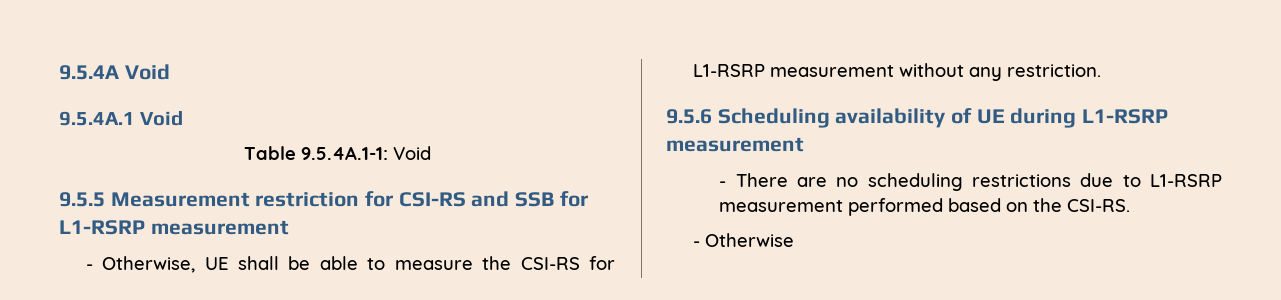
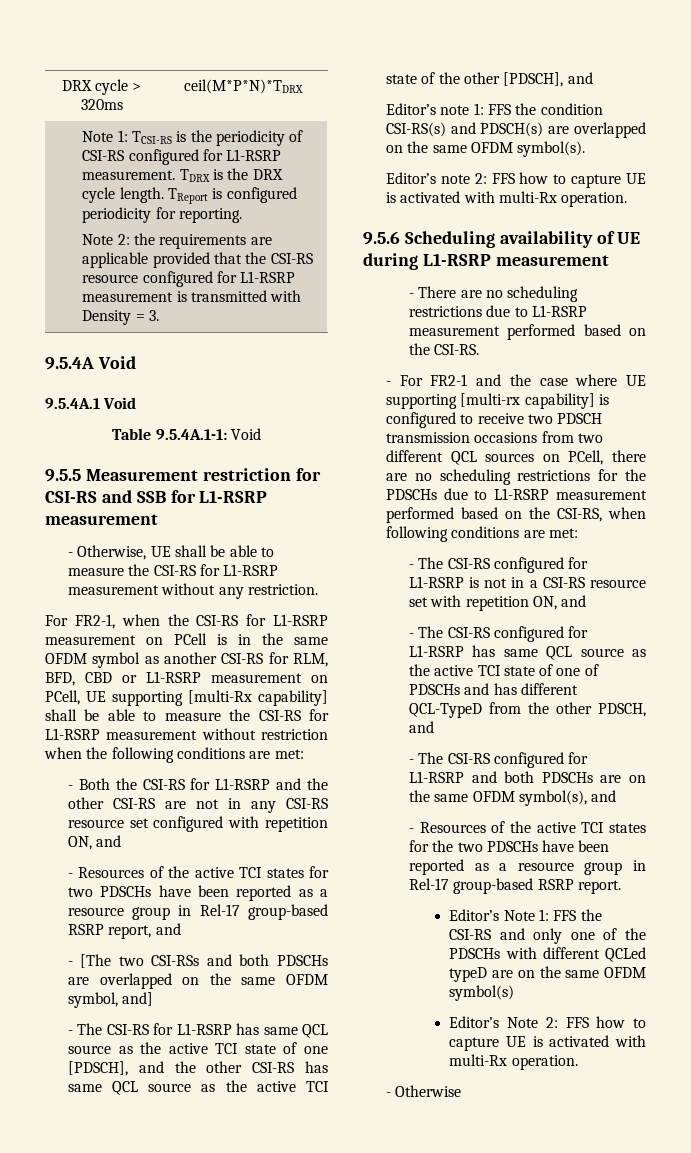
(59, 72) none -> [61,79,142,95] [80,99,123,110] [183,79,303,94] [82,130,304,146] [82,149,282,165] [82,168,283,182] [82,187,297,204] [82,207,242,223] [82,233,272,249] [82,252,313,268] [82,271,296,287] [82,290,302,302] [82,310,159,325] DRX cycle > 320ms | ceil(M*P*N)*TDRX // Note 1: TCSI-RS is the periodicity of CSI-RS configured for L1-RSRP measurement. TDRX is the DRX cycle length. TReport is configured periodicity for reporting. // Note 2: the requirements are applicable provided that the CSI-RS resource configured for L1-RSRP measurement is transmitted with Density = 3. //
(1101, 70) none -> [45,614,328,629] [45,633,328,645] [45,652,328,668] [45,671,328,686] [45,690,328,706] [45,709,329,721] [45,728,328,740] [44,747,304,763] [67,778,328,790] [67,797,328,813] [67,816,328,832] [67,835,122,850] [67,866,329,878] [67,885,328,901] [67,904,328,920] [67,923,181,939] [67,954,328,968] [67,973,328,989] [67,992,154,1008] [67,1023,328,1038] [67,1042,328,1054] [67,1061,328,1076] [67,1080,329,1095] [385,72,593,87] [385,103,603,115] [385,122,646,138] [385,141,586,157] [385,172,646,188] [385,191,628,207] // For FR2-1, when the CSI-RS for L1-RSRP measurement on PCell is in the same OFDM symbol as another CSI-RS for RLM, BFD, CBD or L1-RSRP measurement on PCell, UE supporting [multi-Rx capability] shall be able to measure the CSI-RS for L1-RSRP measurement without restriction when the following conditions are met: // - Both the CSI-RS for L1-RSRP and the other CSI-RS are not in any CSI-RS resource set configured with repetition ON, and // - Resources of the active TCI states for two PDSCHs have been reported as a resource group in Rel-17 group-based RSRP report, and // - [The two CSI-RSs and both PDSCHs are overlapped on the same OFDM symbol, and] // - The CSI-RS for L1-RSRP has same QCL source as the active TCI state of one [PDSCH], and the other CSI-RS has same QCL source as the active TCI state of the other [PDSCH], and // Editor’s note 1: FFS the condition CSI-RS(s) and PDSCH(s) are overlapped on the same OFDM symbol(s). // Editor’s note 2: FFS how to capture UE is activated with multi-Rx operation.
(1131, 205) none -> [385,374,646,386] [385,393,609,409] [385,412,603,428] [385,431,603,443] [385,450,646,465] [385,469,646,485] [385,488,647,500] [385,507,646,523] [385,526,578,542] [408,557,589,573] [408,576,646,588] [408,595,587,611] [408,626,589,642] [408,645,646,660] [408,664,599,676] [408,683,578,695] [408,702,646,718] [408,721,434,733] [408,752,589,768] [408,771,646,783] [408,790,617,806] [408,821,646,833] [408,840,610,852] [408,859,646,875] [408,878,621,894] [449,909,602,921] [449,928,646,944] [449,947,646,962] [449,966,646,982] [449,985,515,1001] [449,1016,646,1028] [449,1035,646,1051] [449,1054,578,1070] // - For FR2-1 and the case where UE supporting [multi-rx capability] is configured to receive two PDSCH transmission occasions from two different QCL sources on PCell, there are no scheduling restrictions for the PDSCHs due to L1-RSRP measurement performed based on the CSI-RS, when following conditions are met: // - The CSI-RS configured for L1-RSRP is not in a CSI-RS resource set with repetition ON, and // - The CSI-RS configured for L1-RSRP has same QCL source as the active TCI state of one of PDSCHs and has different QCL-TypeD from the other PDSCH, and // - The CSI-RS configured for L1-RSRP and both PDSCHs are on the same OFDM symbol(s), and // - Resources of the active TCI states for the two PDSCHs have been reported as a resource group in Rel-17 group-based RSRP report. // Editor’s Note 1: FFS the CSI-RS and only one of the PDSCHs with different QCLed typeD are on the same OFDM symbol(s) // Editor’s Note 2: FFS how to capture UE is activated with multi-Rx operation.

